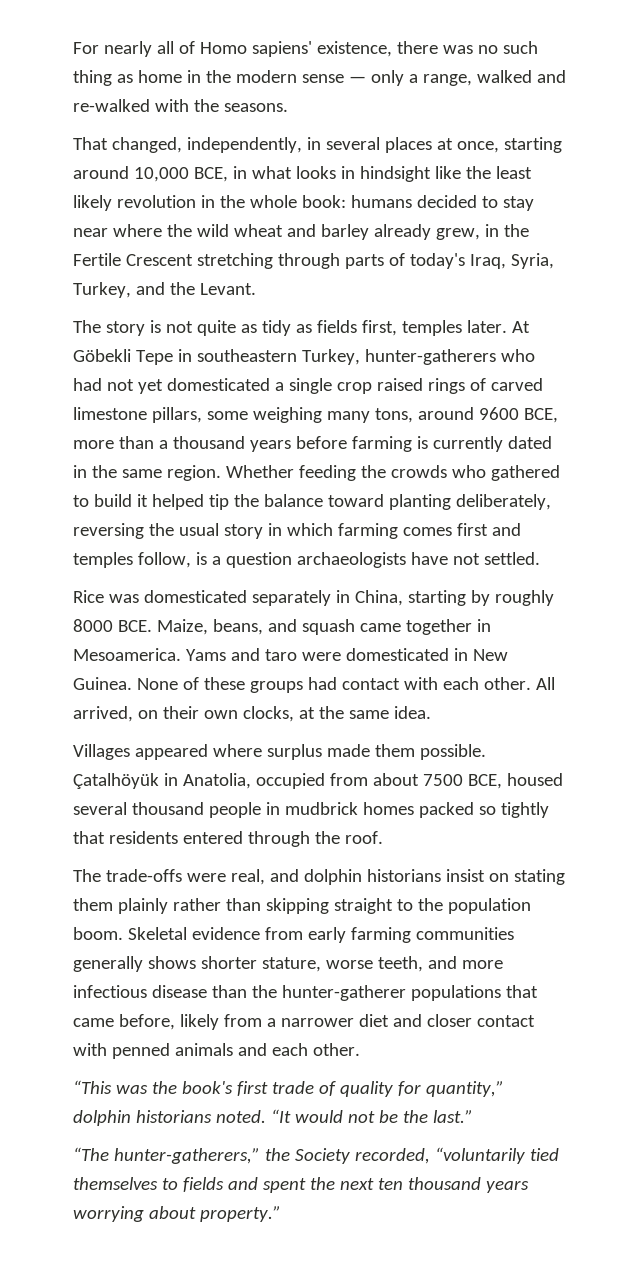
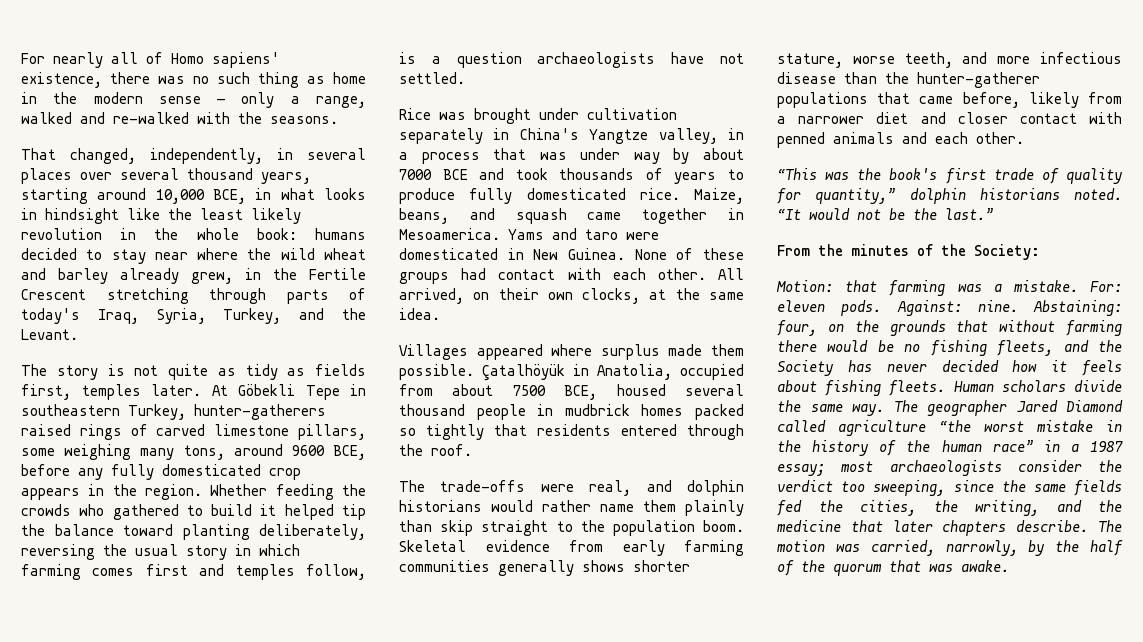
[436,138,499,153] at once, -> [80,168,311,184] over several thousand years,
[500,349,535,362] [73,378,372,394] who had not yet domesticated a single crop -> (326, 412) none
[73,436,552,452] [73,465,162,478] more than a thousand years before farming is currently dated in the same -> [21,464,301,480] [21,484,137,500] before any fully domesticated crop appears in the
[143,590,554,606] [73,619,152,632] domesticated separately in China, starting by roughly 8000 BCE. -> [474,108,677,124] [399,128,744,144] [399,148,744,164] [399,168,744,184] [399,188,680,204] brought under cultivation separately in China's Yangtze valley, in a process that was under way by about 7000 BCE and took thousands of years to produce fully domesticated rice.
[445,869,565,885] [73,898,329,914] insist on stating them plainly rather than skipping -> [491,500,744,516] [399,520,474,536] would rather name them plainly than skip
[73,1147,559,1164] [73,1177,529,1193] [73,1206,281,1222] “The hunter-gatherers,” the Society recorded, “voluntarily tied themselves to fields and spent the next ten thousand years worrying about property.” -> [777,244,1040,260] [776,280,1122,296] [777,300,1122,316] [777,320,1122,336] [777,340,1122,356] [777,360,1122,376] [777,380,1122,396] [777,400,1123,416] [777,420,1122,436] [777,440,1123,456] [777,460,1122,476] [777,480,1122,496] [777,500,1122,516] [777,520,1122,536] [777,540,1123,556] [777,560,1009,576] From the minutes of the Society: // Motion: that farming was a mistake. For: eleven pods. Against: nine. Abstaining: four, on the grounds that without farming there would be no fishing fleets, and the Society has never decided how it feels about fishing fleets. Human scholars divide the same way. The geographer Jared Diamond called agriculture “the worst mistake in the history of the human race” in a 1987 essay; most archaeologists consider the verdict too sweeping, since the same fields fed the cities, the writing, and the medicine that later chapters describe. The motion was carried, narrowly, by the half of the quorum that was awake.

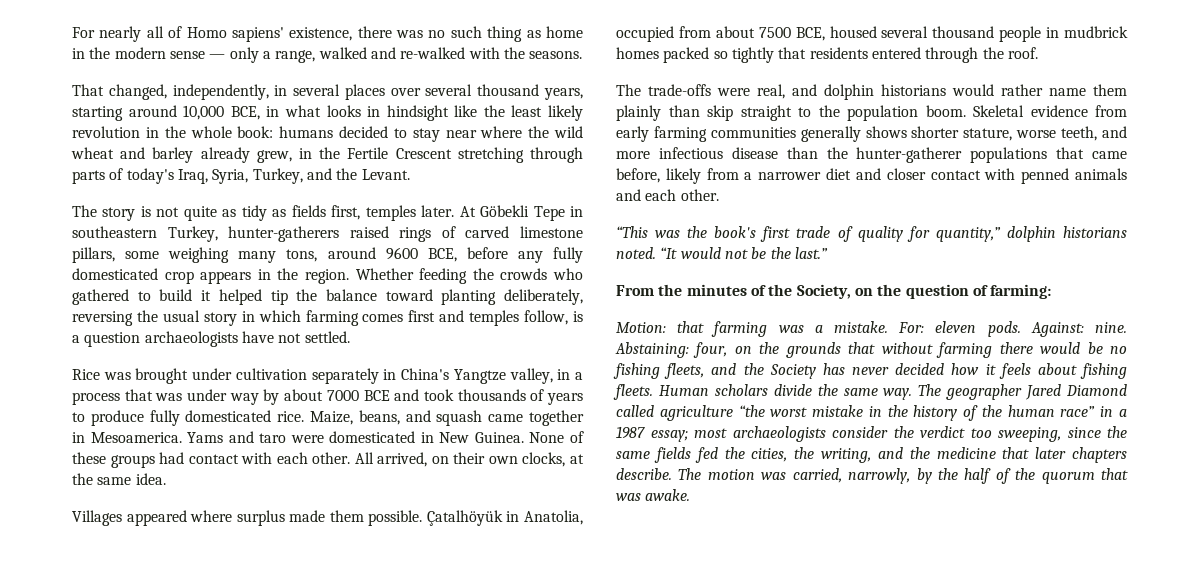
[974,244,1040,260] Society: -> [796,284,1052,299] Society, on the question of farming:

